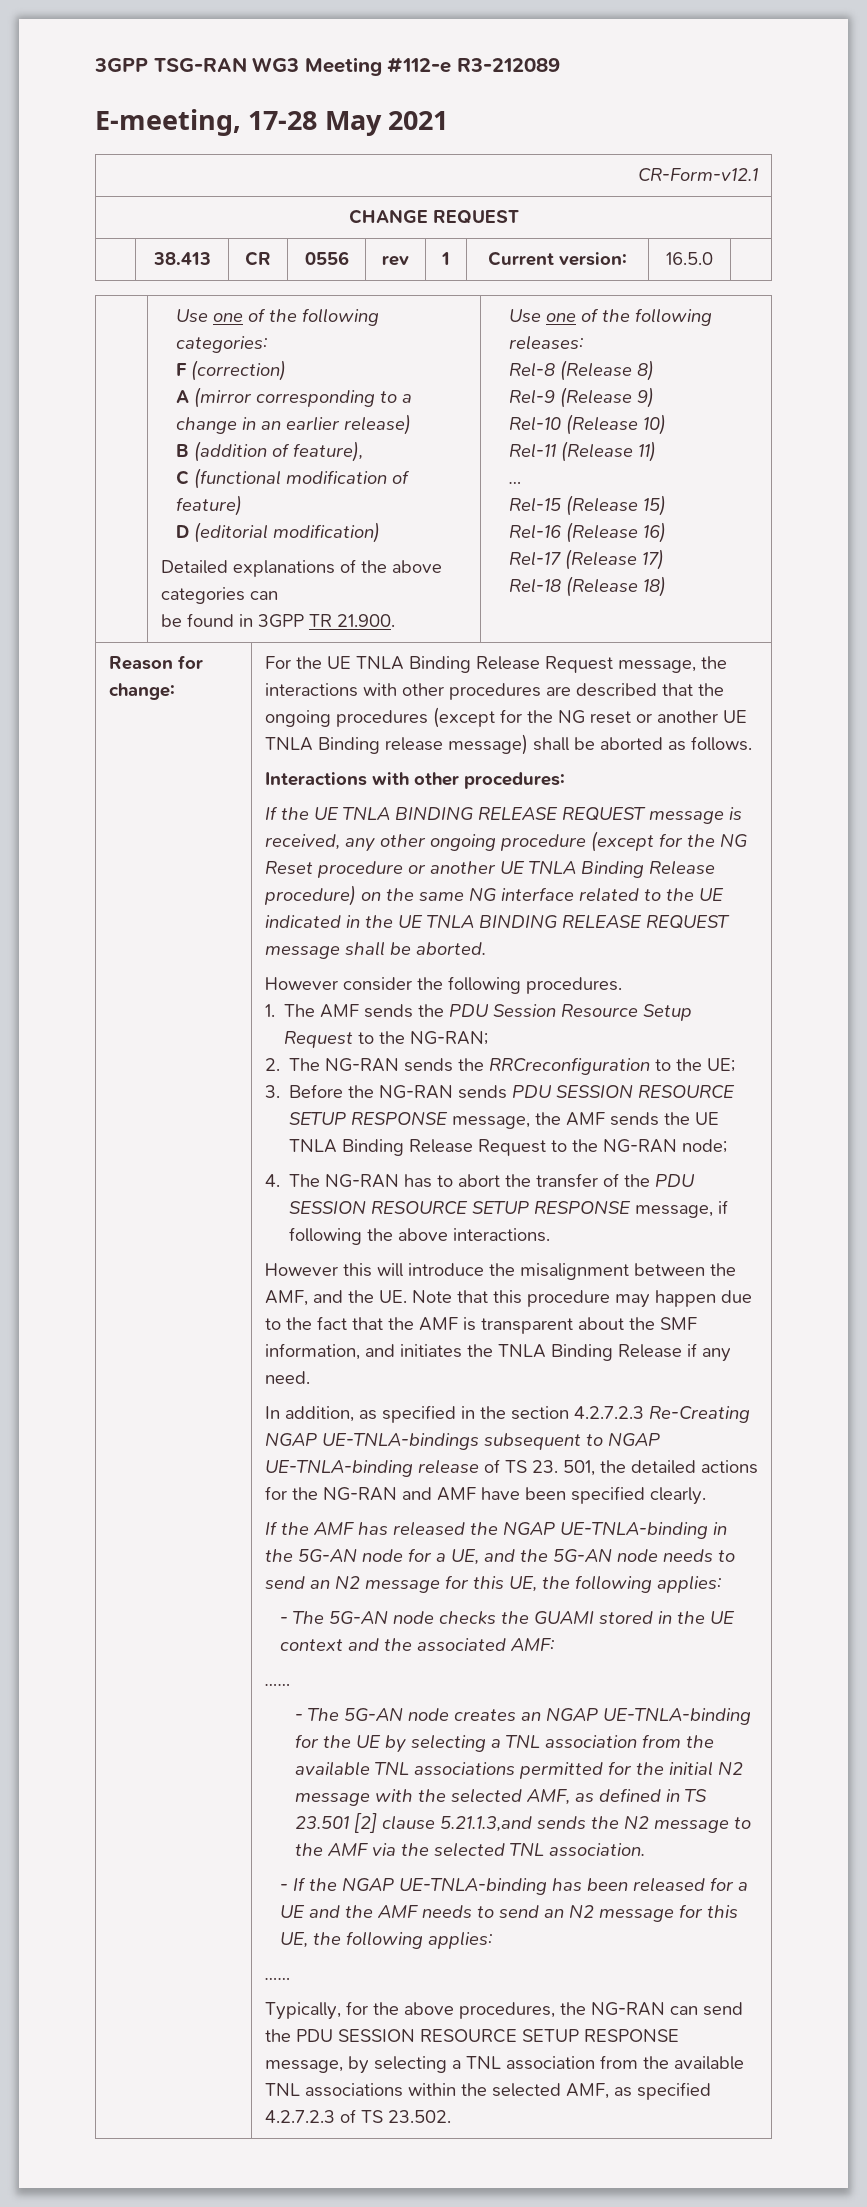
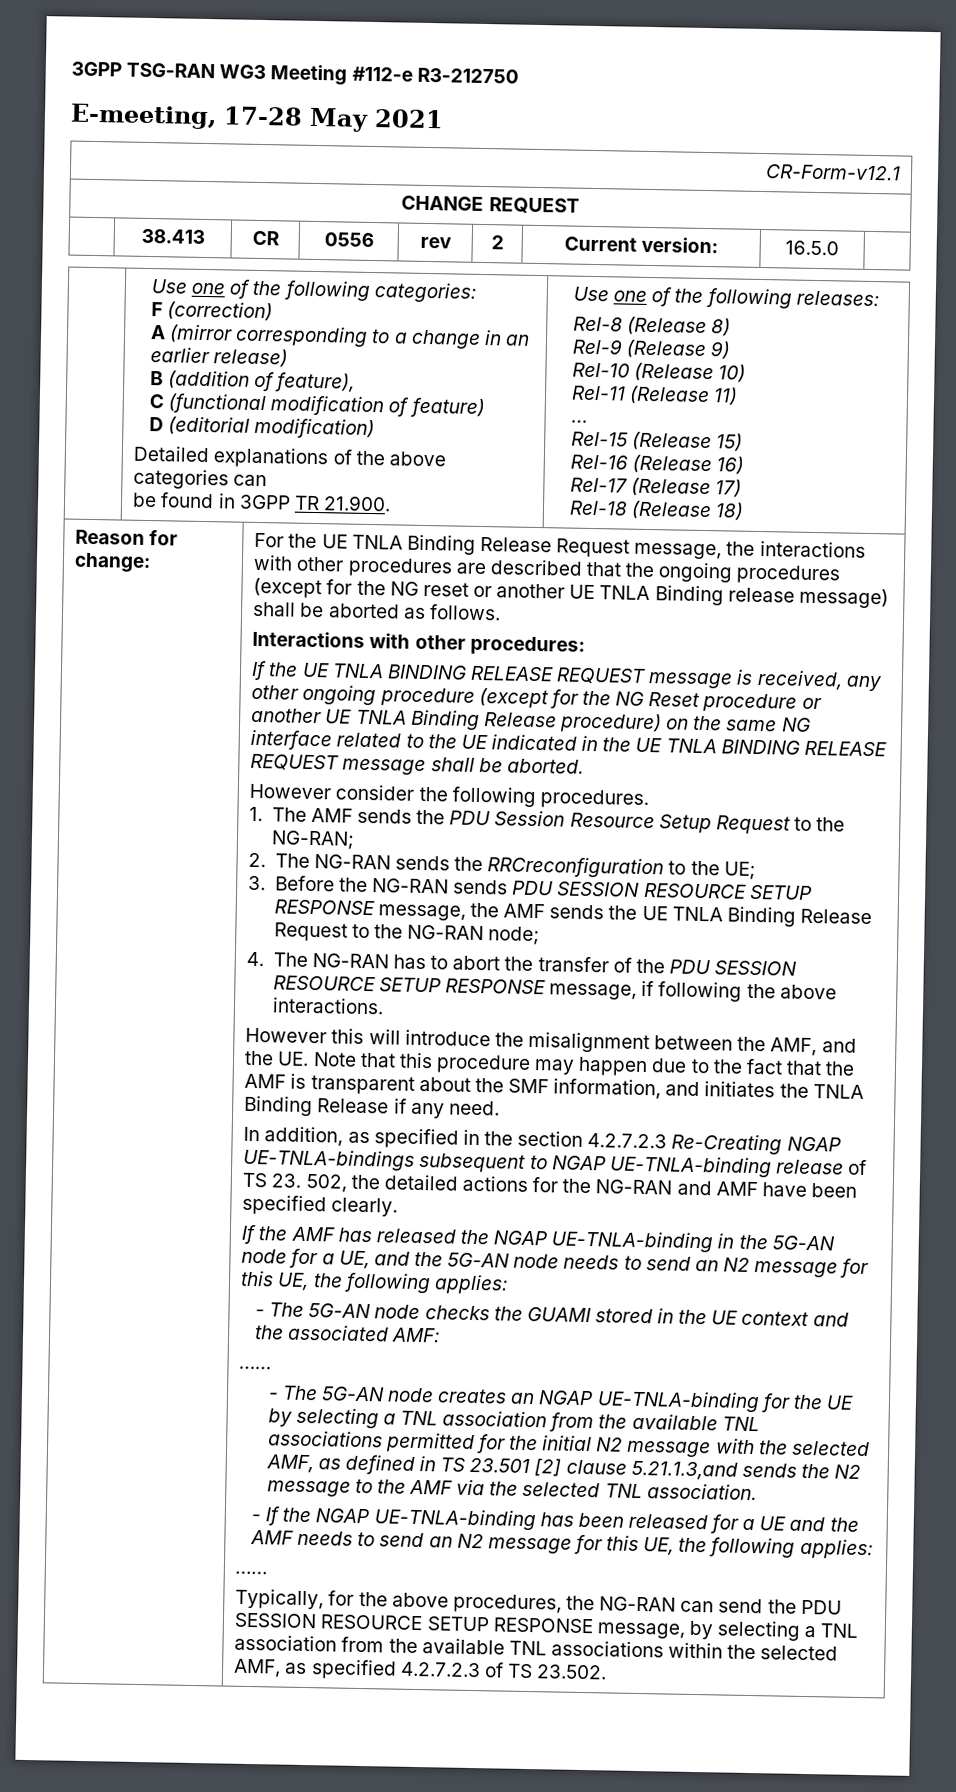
[456,58,560,72] R3-212089 -> [416,67,519,84] R3-212750
[441,252,450,265] 1 -> [490,235,504,250] 2
[562,1460,595,1476] 501, -> [305,1173,347,1193] 502,

